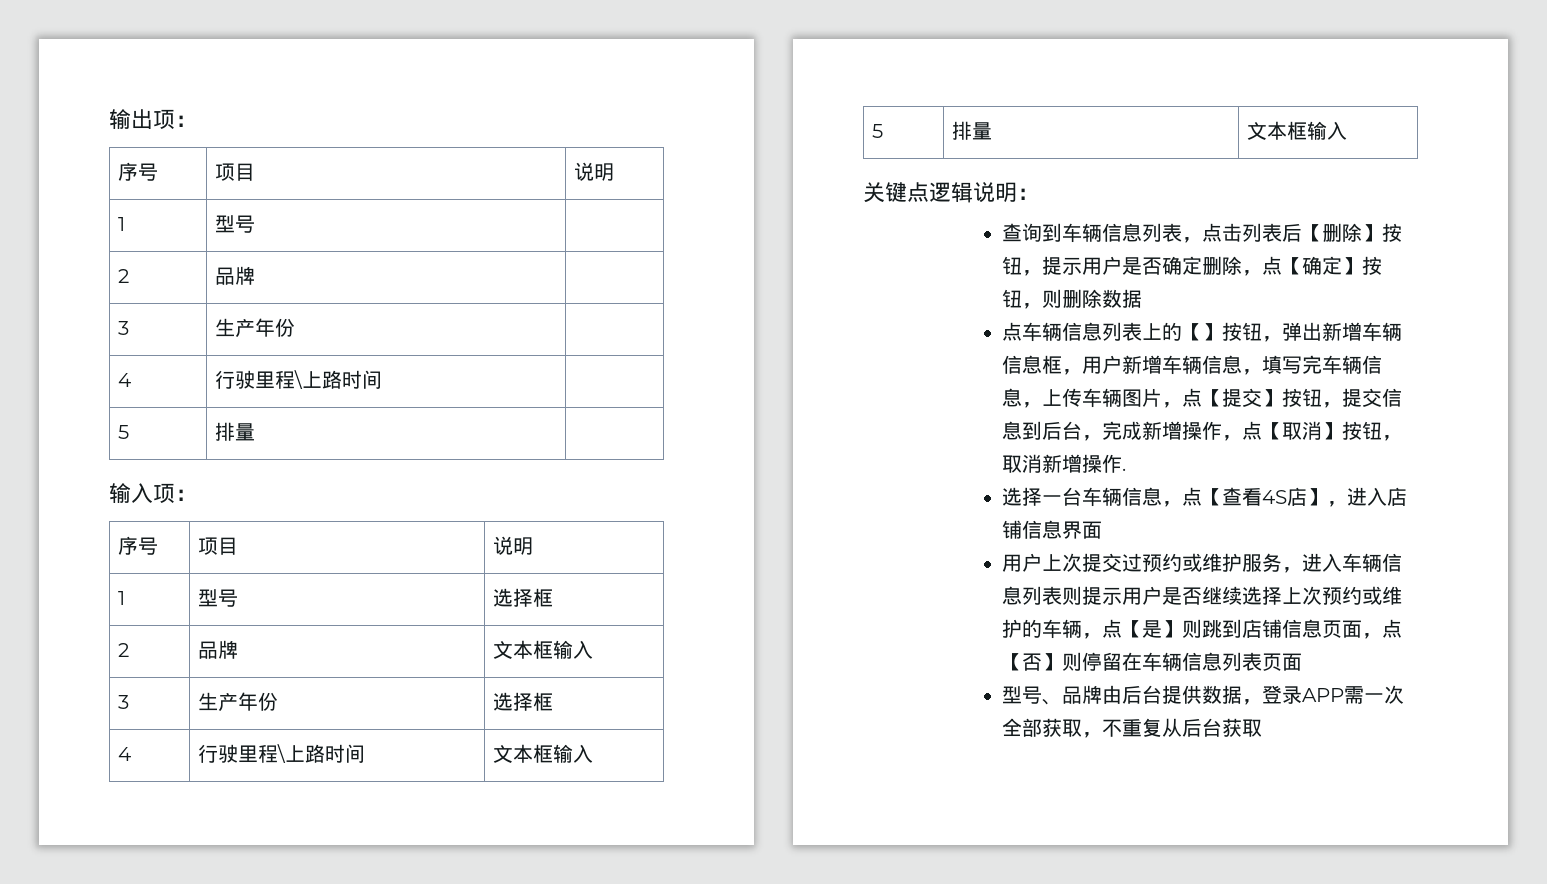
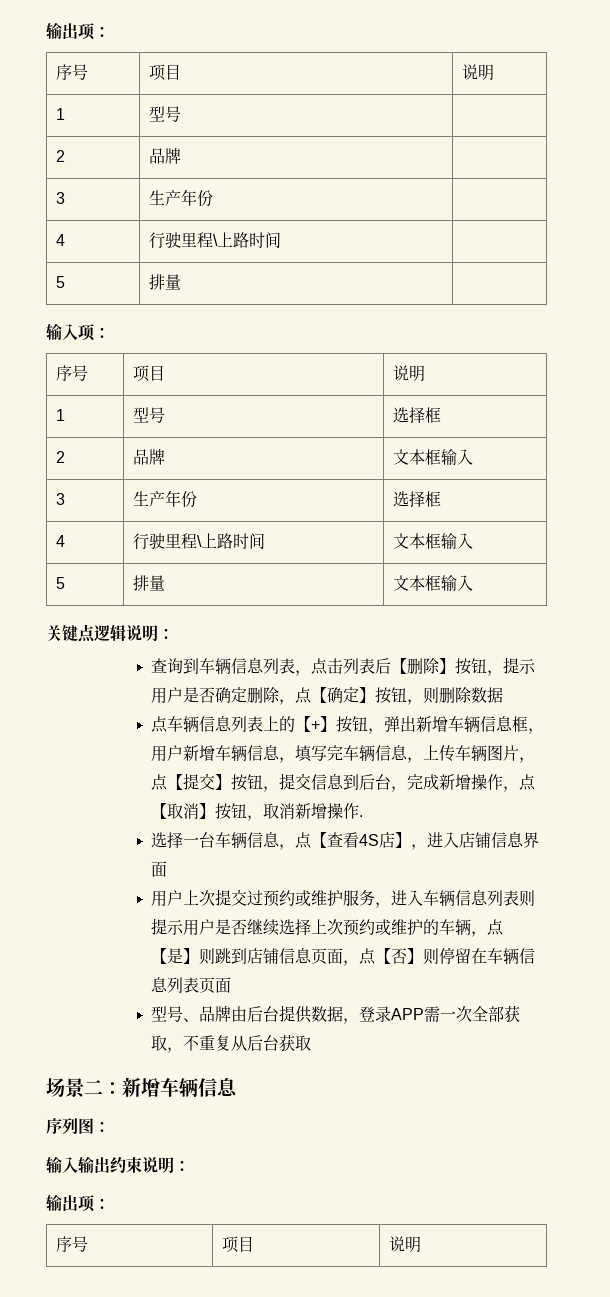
(1203, 332) none -> [311,721,321,730] +
(1263, 728) none -> [46,1077,238,1098] [46,1118,110,1135] [46,1156,190,1173] [46,1194,110,1212] [56,1236,89,1252] [222,1236,255,1253] [389,1236,422,1253] // 场景二：新增车辆信息 // 序列图： // 输入输出约束说明： // 输出项： // 序号 | 项目 | 说明

